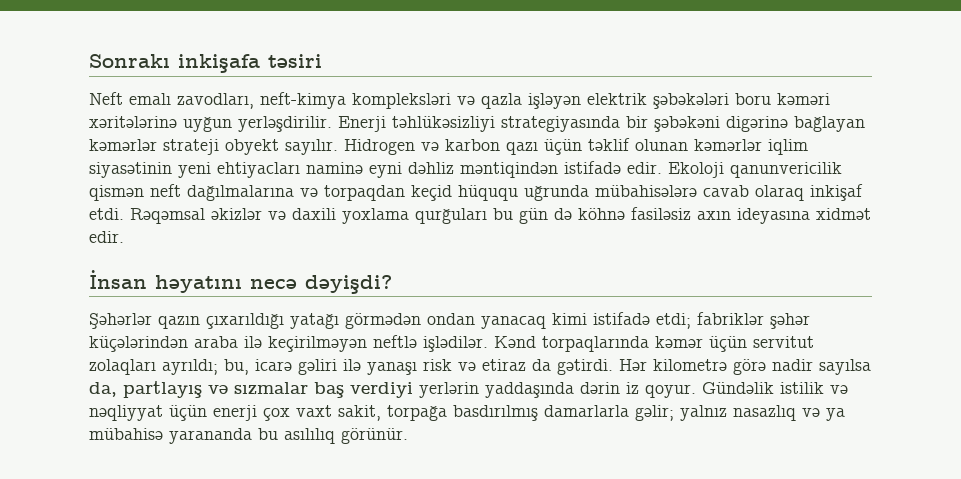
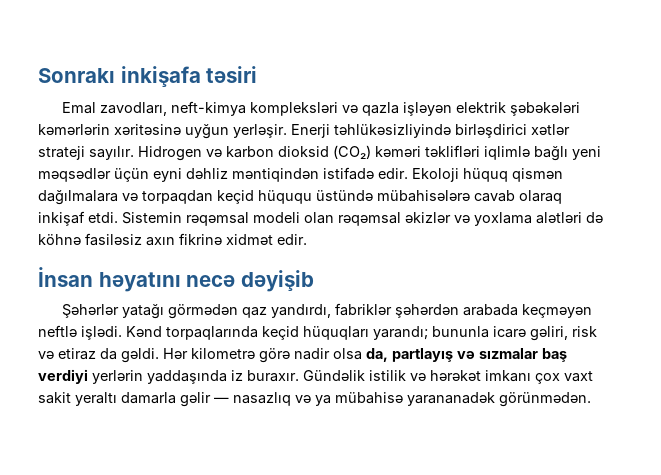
[89,92,171,105] Neft emalı -> [62,102,97,114] Emal
[735,93,830,105] [89,116,865,132] [89,138,808,155] [89,162,363,178] boru kəməri xəritələrinə uyğun yerləşdirilir. Enerji təhlükəsizliyi strategiyasında bir şəbəkəni digərinə bağlayan kəmərlər strateji obyekt sayılır. Hidrogen və karbon qazı üçün təklif olunan kəmərlər iqlim siyasətinin yeni ehtiyacları naminə -> [38,124,570,139] [38,145,601,161] [38,168,149,182] kəmərlərin xəritəsinə uyğun yerləşir. Enerji təhlükəsizliyində birləşdirici xətlər strateji sayılır. Hidrogen və karbon dioksid (CO₂) kəməri təklifləri iqlimlə bağlı yeni məqsədlər üçün
[730,162,842,178] [89,184,294,201] qanunvericilik qismən neft dağılmalarına -> [463,168,563,182] [38,190,118,205] hüquq qismən dağılmalara
[524,185,589,201] uğrunda -> [316,190,373,201] üstündə
[130,208,548,224] Rəqəmsal əkizlər və daxili yoxlama qurğuları bu gün -> [122,212,582,226] Sistemin rəqəmsal modeli olan rəqəmsal əkizlər və yoxlama alətləri
[737,208,810,224] ideyasına -> [179,233,222,245] fikrinə
[305,275,392,294] dəyişdi? -> [240,270,314,292] dəyişib
[158,312,810,329] [89,335,814,352] [89,359,417,375] qazın çıxarıldığı yatağı görmədən ondan yanacaq kimi istifadə etdi; fabriklər şəhər küçələrindən araba ilə keçirilməyən neftlə işlədilər. Kənd torpaqlarında kəmər üçün servitut zolaqları ayrıldı; bu, icarə gəliri ilə yanaşı -> [122,303,593,319] [38,325,568,341] yatağı görmədən qaz yandırdı, fabriklər şəhərdən arabada keçməyən neftlə işlədi. Kənd torpaqlarında keçid hüquqları yarandı; bununla icarə gəliri,
[557,359,613,375] gətirdi. -> [121,348,159,363] gəldi.
[819,359,871,375] sayılsa -> [333,348,362,360] olsa
[580,382,848,398] [89,405,845,421] [89,428,408,444] dərin iz qoyur. Gündəlik istilik və nəqliyyat üçün enerji çox vaxt sakit, torpağa basdırılmış damarlarla gəlir; yalnız nasazlıq və ya mübahisə yarananda bu asılılıq görünür. -> [231,370,593,384] [38,392,591,407] iz buraxır. Gündəlik istilik və hərəkət imkanı çox vaxt sakit yeraltı damarla gəlir — nasazlıq və ya mübahisə yarananadək görünmədən.

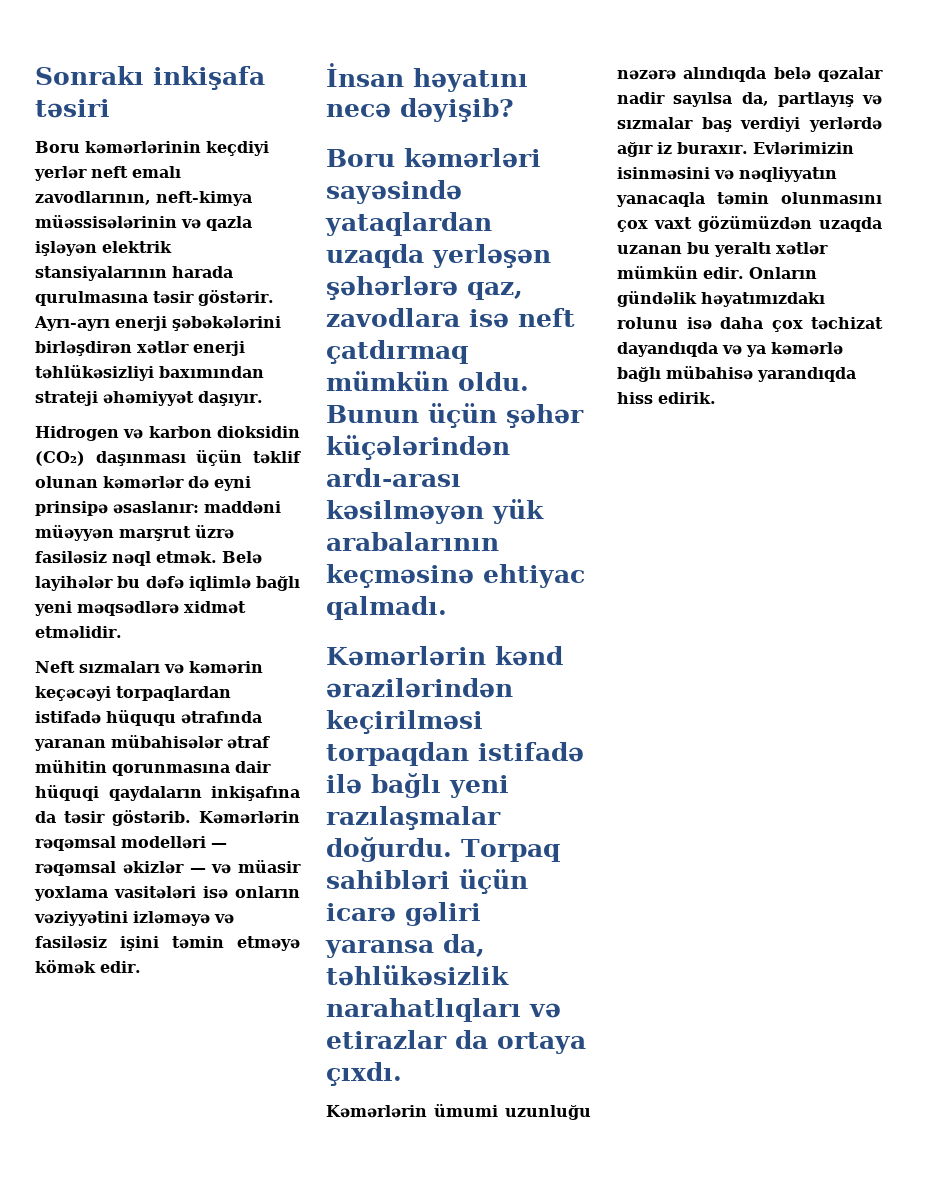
[62,101,581,116] [38,124,570,139] [38,145,601,161] [38,167,563,182] [38,190,562,205] [38,211,603,226] [38,233,307,246] [38,267,314,292] [62,303,593,319] [38,325,597,341] [38,348,362,363] Emal zavodları, neft-kimya kompleksləri və qazla işləyən elektrik şəbəkələri kəmərlərin xəritəsinə uyğun yerləşir. Enerji təhlükəsizliyində birləşdirici xətlər strateji sayılır. Hidrogen və karbon dioksid (CO₂) kəməri təklifləri iqlimlə bağlı yeni məqsədlər üçün eyni dəhliz məntiqindən istifadə edir. Ekoloji hüquq qismən dağılmalara və torpaqdan keçid hüququ üstündə mübahisələrə cavab olaraq inkişaf etdi. Sistemin rəqəmsal modeli olan rəqəmsal əkizlər və yoxlama alətləri də köhnə fasiləsiz axın fikrinə xidmət edir. // İnsan həyatını necə dəyişib // Şəhərlər yatağı görmədən qaz yandırdı, fabriklər şəhərdən arabada keçməyən neftlə işlədi. Kənd torpaqlarında keçid hüquqları yarandı; bununla icarə gəliri, risk və etiraz da gəldi. Hər kilometrə görə nadir olsa -> [35,141,269,156] [34,166,181,181] [35,191,252,206] [35,215,252,231] [35,241,172,256] [35,266,233,281] [35,290,274,306] [34,316,281,331] [35,341,245,356] [35,365,264,381] [35,391,263,406] [35,426,300,441] [35,450,301,466] [35,476,251,491] [35,501,281,516] [35,525,234,541] [35,551,262,566] [35,576,300,591] [34,601,246,616] [35,626,122,639] [35,661,263,674] [35,686,231,701] [35,710,262,726] [34,735,270,751] [35,760,271,776] [35,785,300,801] [35,810,300,826] [35,836,227,851] [35,860,301,876] [34,886,300,901] [34,911,234,926] [35,936,300,951] [35,960,141,974] [326,63,528,92] [326,98,514,122] [326,148,541,168] [326,180,462,204] [325,212,492,236] [326,244,551,268] [326,276,523,300] [326,308,575,328] [326,340,468,364] [326,371,529,391] [326,403,584,428] [326,435,510,460] [326,468,461,487] [326,499,544,524] [326,532,499,551] [326,564,585,588] [326,596,447,620] [326,646,563,666] [326,678,513,698] [326,710,483,734] [326,742,584,766] [326,773,509,798] [326,806,501,830] [326,837,560,862] [326,869,528,894] [326,902,481,926] [325,934,485,958] [326,965,509,986] [326,998,561,1022] [326,1030,586,1054] [326,1062,402,1086] [326,1104,591,1120] [617,67,883,82] [617,92,733,107] Boru kəmərlərinin keçdiyi yerlər neft emalı zavodlarının, neft-kimya müəssisələrinin və qazla işləyən elektrik stansiyalarının harada qurulmasına təsir göstərir. Ayrı-ayrı enerji şəbəkələrini birləşdirən xətlər enerji təhlükəsizliyi baxımından strateji əhəmiyyət daşıyır. // Hidrogen və karbon dioksidin (CO₂) daşınması üçün təklif olunan kəmərlər də eyni prinsipə əsaslanır: maddəni müəyyən marşrut üzrə fasiləsiz nəql etmək. Belə layihələr bu dəfə iqlimlə bağlı yeni məqsədlərə xidmət etməlidir. // Neft sızmaları və kəmərin keçəcəyi torpaqlardan istifadə hüququ ətrafında yaranan mübahisələr ətraf mühitin qorunmasına dair hüquqi qaydaların inkişafına da təsir göstərib. Kəmərlərin rəqəmsal modelləri — rəqəmsal əkizlər — və müasir yoxlama vasitələri isə onların vəziyyətini izləməyə və fasiləsiz işini təmin etməyə kömək edir. // İnsan həyatını necə dəyişib? // Boru kəmərləri sayəsində yataqlardan uzaqda yerləşən şəhərlərə qaz, zavodlara isə neft çatdırmaq mümkün oldu. Bunun üçün şəhər küçələrindən ardı-arası kəsilməyən yük arabalarının keçməsinə ehtiyac qalmadı. // Kəmərlərin kənd ərazilərindən keçirilməsi torpaqdan istifadə ilə bağlı yeni razılaşmalar doğurdu. Torpaq sahibləri üçün icarə gəliri yaransa da, təhlükəsizlik narahatlıqları və etirazlar da ortaya çıxdı. // Kəmərlərin ümumi uzunluğu nəzərə alındıqda belə qəzalar nadir sayılsa
[92,370,593,384] [38,392,591,407] yerlərin yaddaşında iz buraxır. Gündəlik istilik və hərəkət imkanı çox vaxt sakit yeraltı damarla gəlir — nasazlıq və ya mübahisə yarananadək görünmədən. -> [809,117,882,132] [617,142,854,157] [617,167,837,182] [616,192,882,207] [617,216,882,232] [617,242,828,257] [617,266,817,279] [617,291,825,307] [617,317,883,332] [617,342,843,357] [617,366,856,382] [617,392,716,404] yerlərdə ağır iz buraxır. Evlərimizin isinməsini və nəqliyyatın yanacaqla təmin olunmasını çox vaxt gözümüzdən uzaqda uzanan bu yeraltı xətlər mümkün edir. Onların gündəlik həyatımızdakı rolunu isə daha çox təchizat dayandıqda və ya kəmərlə bağlı mübahisə yarandıqda hiss edirik.

